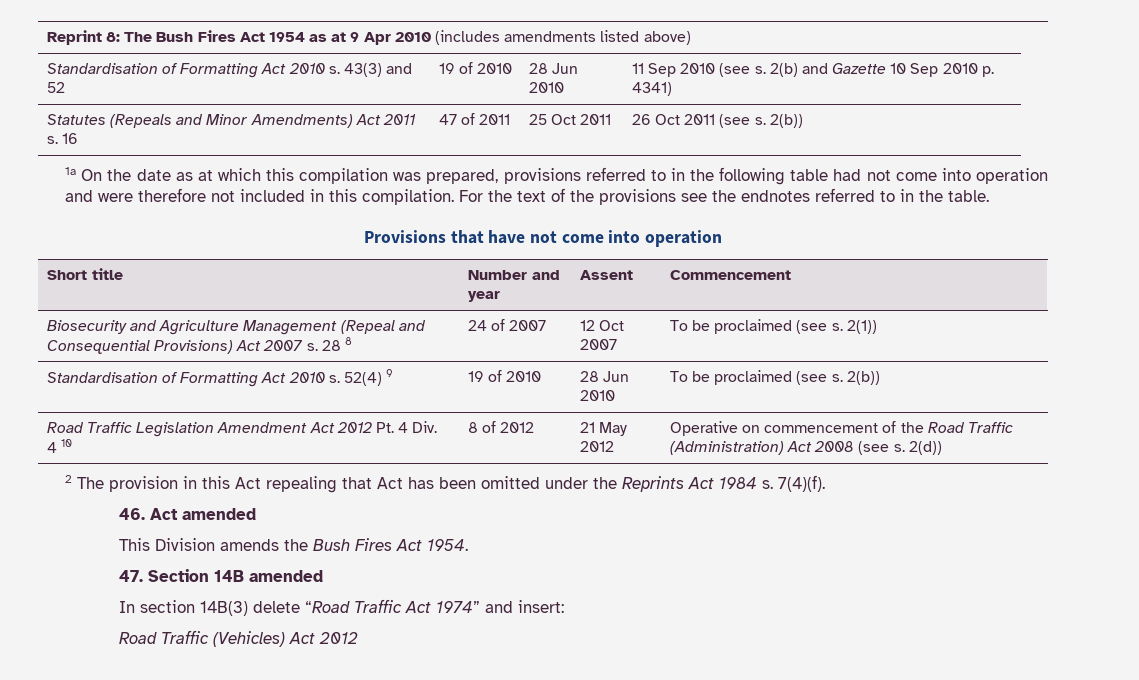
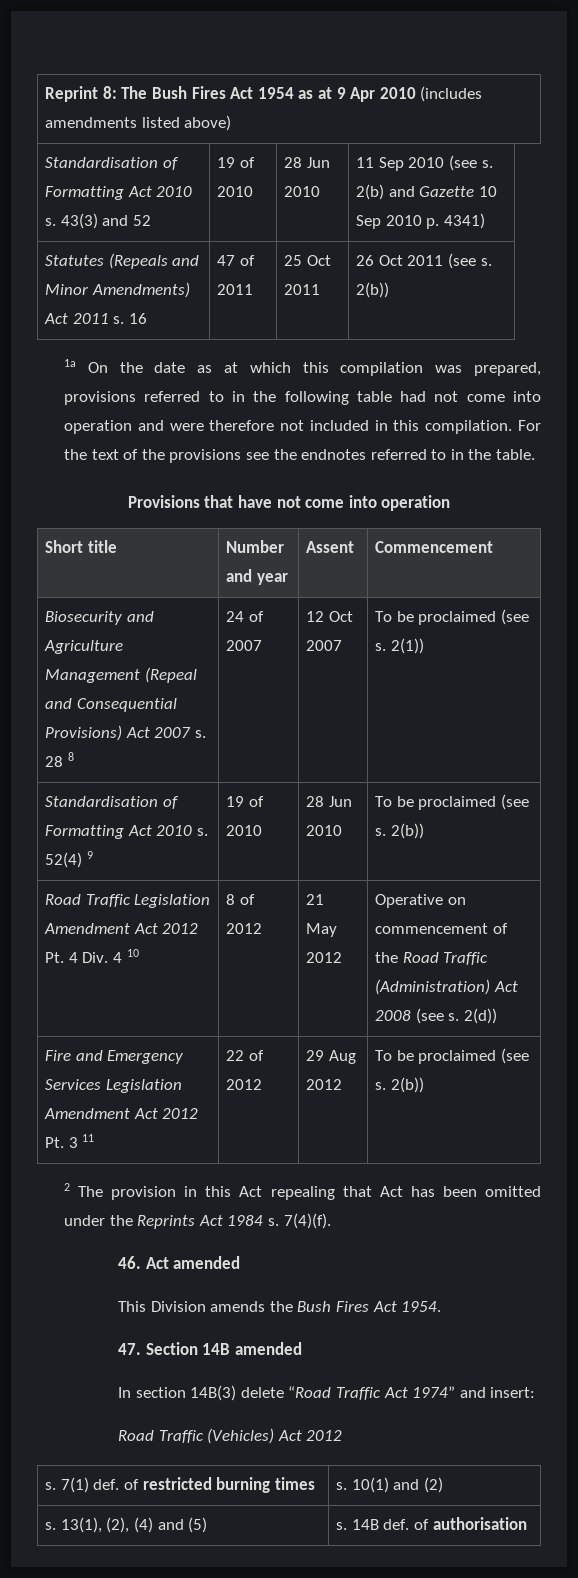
(942, 448) none -> [45,1050,184,1064] [45,1079,182,1093] [44,1108,199,1119] [45,1134,95,1148] [226,1050,264,1061] [226,1079,263,1090] [306,1050,356,1064] [306,1079,343,1090] [375,1048,530,1064] [375,1077,424,1093] // Fire and Emergency Services Legislation Amendment Act 2012 Pt. 3 11 | 22 of 2012 | 29 Aug 2012 | To be proclaimed (see s. 2(b))
(359, 638) none -> [45,1477,315,1493] [336,1477,444,1493] [45,1517,208,1533] [336,1517,527,1530] // s. 7(1) def. of restricted burning times | s. 10(1) and (2) // s. 13(1), (2), (4) and (5) | s. 14B def. of authorisation

